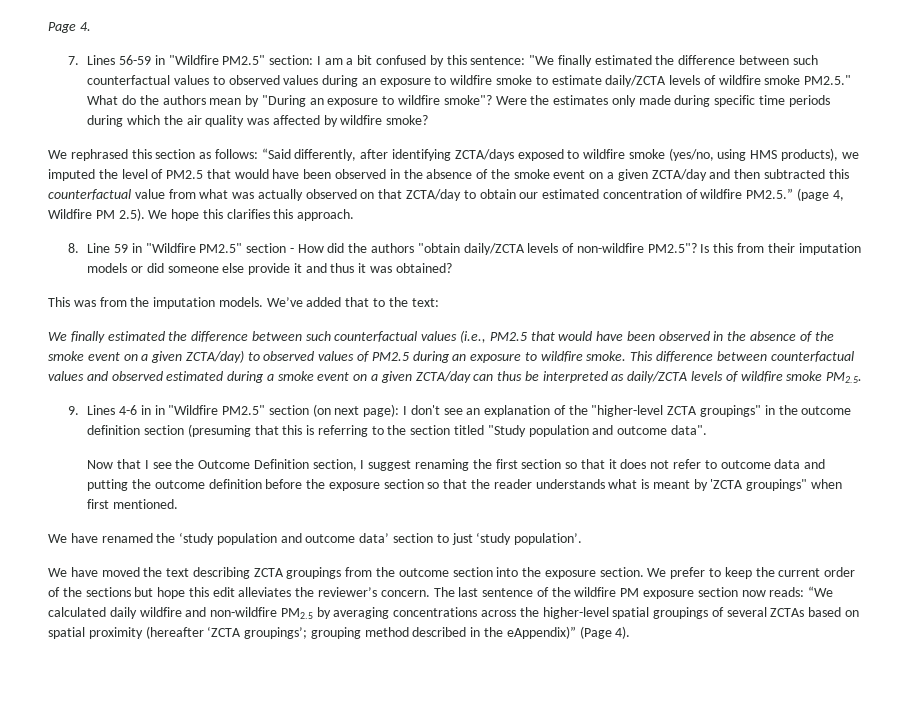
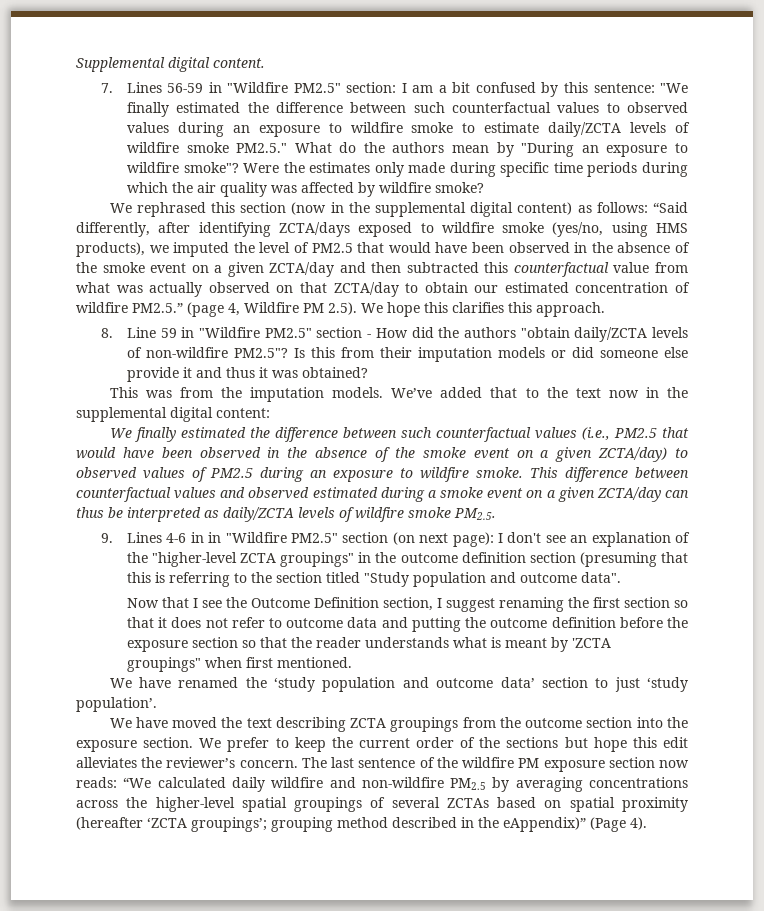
[48,22,91,33] Page 4. -> [76,57,265,72] Supplemental digital content.
(196, 154) none -> [291,202,573,217] (now in the supplemental digital content)
[411,298,439,307] text: -> [575,387,688,398] [76,407,270,422] text now in the supplemental digital content:

